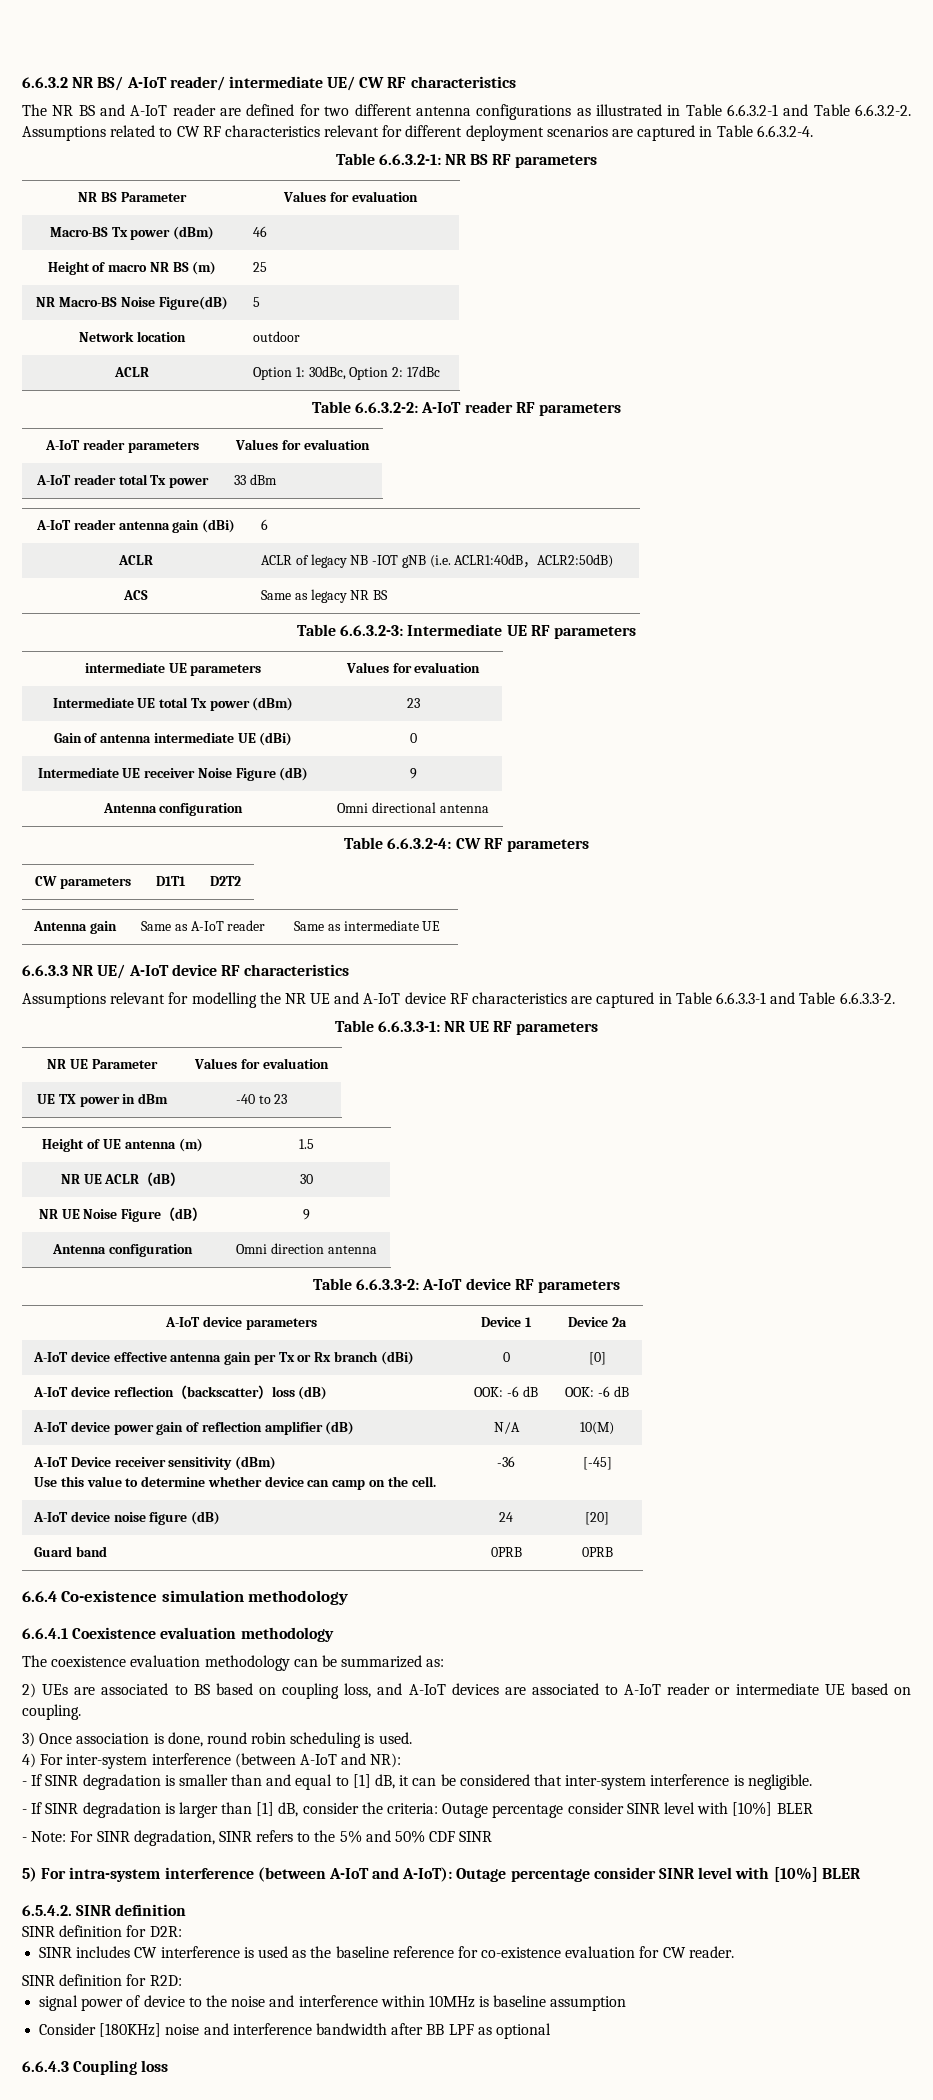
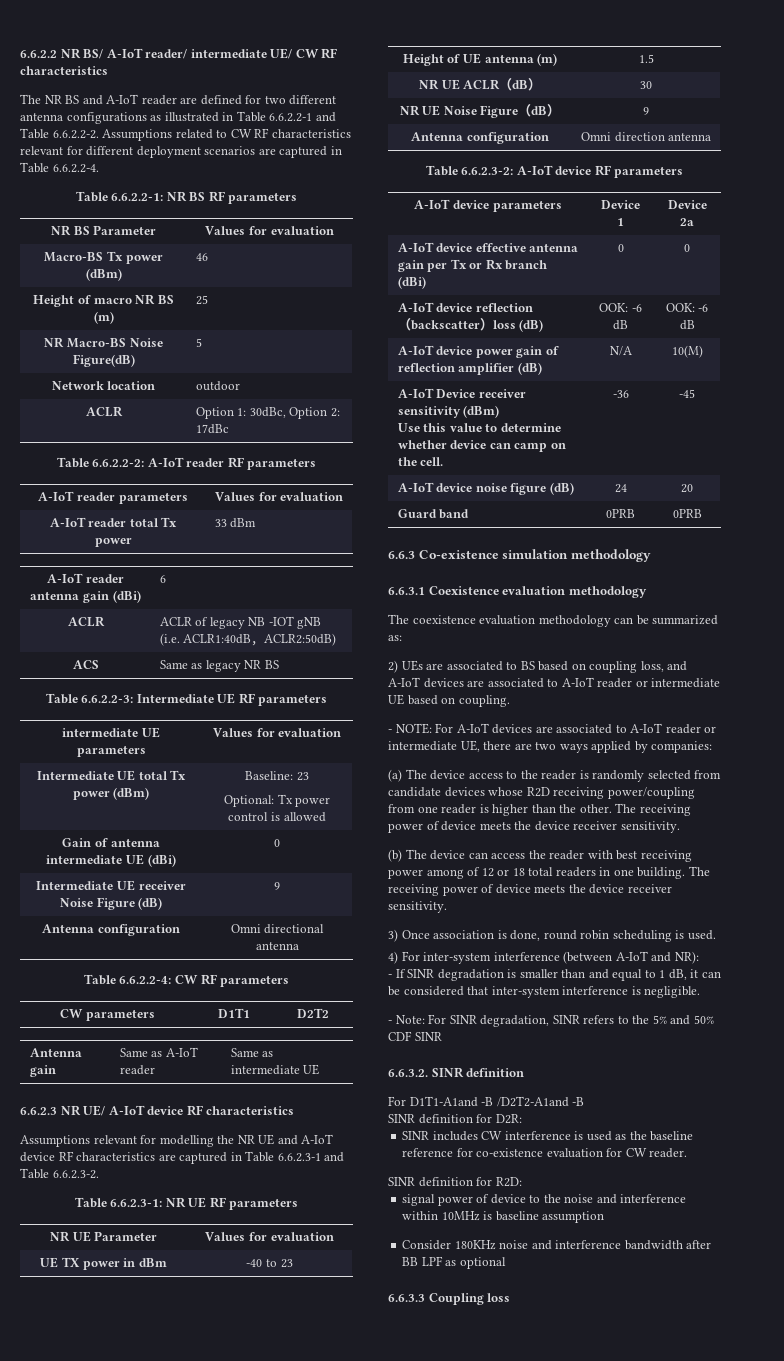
[22,77,68,88] 6.6.3.2 -> [20,50,57,58] 6.6.2.2
[726,104,912,116] 6.6.3.2-1 and Table 6.6.3.2-2. -> [269,112,336,122] [20,128,99,139] 6.6.2.2-1 and Table 6.6.2.2-2.
[756,125,813,137] [335,153,441,165] 6.6.3.2-4. // Table 6.6.3.2-1: -> [52,164,99,173] [75,191,164,202] 6.6.2.2-4. // Table 6.6.2.2-1:
[355,402,419,413] 6.6.3.2-2: -> [92,459,145,467] 6.6.2.2-2:
[340,625,404,636] 6.6.3.2-3: -> [81,695,134,703] 6.6.2.2-3:
[406,698,420,708] 23 -> [245,771,309,781] [223,794,331,807] [228,812,326,822] Baseline: 23 // Optional: Tx power control is allowed
[387,838,452,849] 6.6.3.2-4: -> [119,976,172,984] 6.6.2.2-4:
[22,965,68,976] 6.6.3.3 -> [20,1107,57,1115] 6.6.2.3
[715,992,895,1004] [334,1020,440,1032] 6.6.3.3-1 and Table 6.6.3.3-2. // Table 6.6.3.3-1: -> [277,1152,345,1162] [20,1168,99,1179] [74,1197,163,1208] 6.6.2.3-1 and Table 6.6.2.3-2. // Table 6.6.2.3-1:
[356,1279,420,1290] 6.6.3.3-2: -> [461,167,514,175] 6.6.2.3-2:
[588,1352,606,1365] [0] -> [684,244,690,252] 0
[582,1457,612,1470] [-45] -> [679,389,695,398] -45
[585,1512,609,1525] [20] -> [681,484,693,493] 20
[22,1591,57,1602] 6.6.4 -> [388,551,415,559] 6.6.3
[22,1628,68,1639] 6.6.4.1 -> [388,587,425,595] 6.6.3.1
(81, 1712) none -> [388,723,717,734] [388,740,713,753] [388,769,722,782] [388,787,695,799] [388,803,691,816] [388,821,680,833] [388,849,692,862] [388,866,710,879] [388,884,672,896] [388,901,447,913] // - NOTE: For A-IoT devices are associated to A-IoT reader or intermediate UE, there are two ways applied by companies: // (a) The device access to the reader is randomly selected from candidate devices whose R2D receiving power/coupling from one reader is higher than the other. The receiving power of device meets the device receiver sensitivity. // (b) The device can access the reader with best receiving power among of 12 or 18 total readers in one building. The receiving power of device meets the device receiver sensitivity.
[352,1774,371,1788] [1] -> [659,970,666,978] 1
[22,1802,813,1818] // - If SINR degradation is larger than [1] dB, consider the criteria: Outage percentage consider SINR level with [10%] BLER -> (701, 992) none
[22,1867,861,1882] [22,1904,187,1916] 5) For intra-system interference (between A-IoT and A-IoT): Outage percentage consider SINR level with [10%] BLER // 6.5.4.2. SINR definition -> [388,1067,525,1078] [388,1096,585,1107] 6.6.3.2. SINR definition // For D1T1-A1and -B /D2T2-A1and -B
[99,2023,162,2037] [180KHz] -> [454,1240,496,1250] 180KHz
[22,2061,69,2072] 6.6.4.3 -> [388,1294,425,1302] 6.6.3.3

